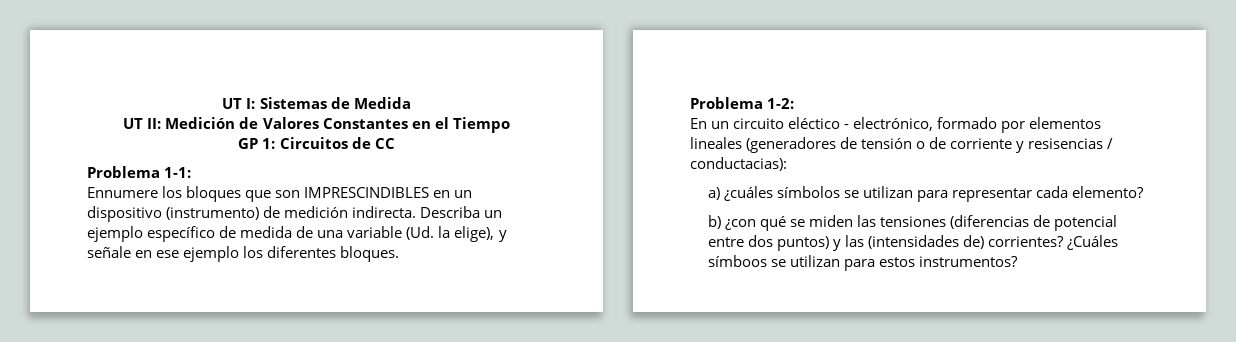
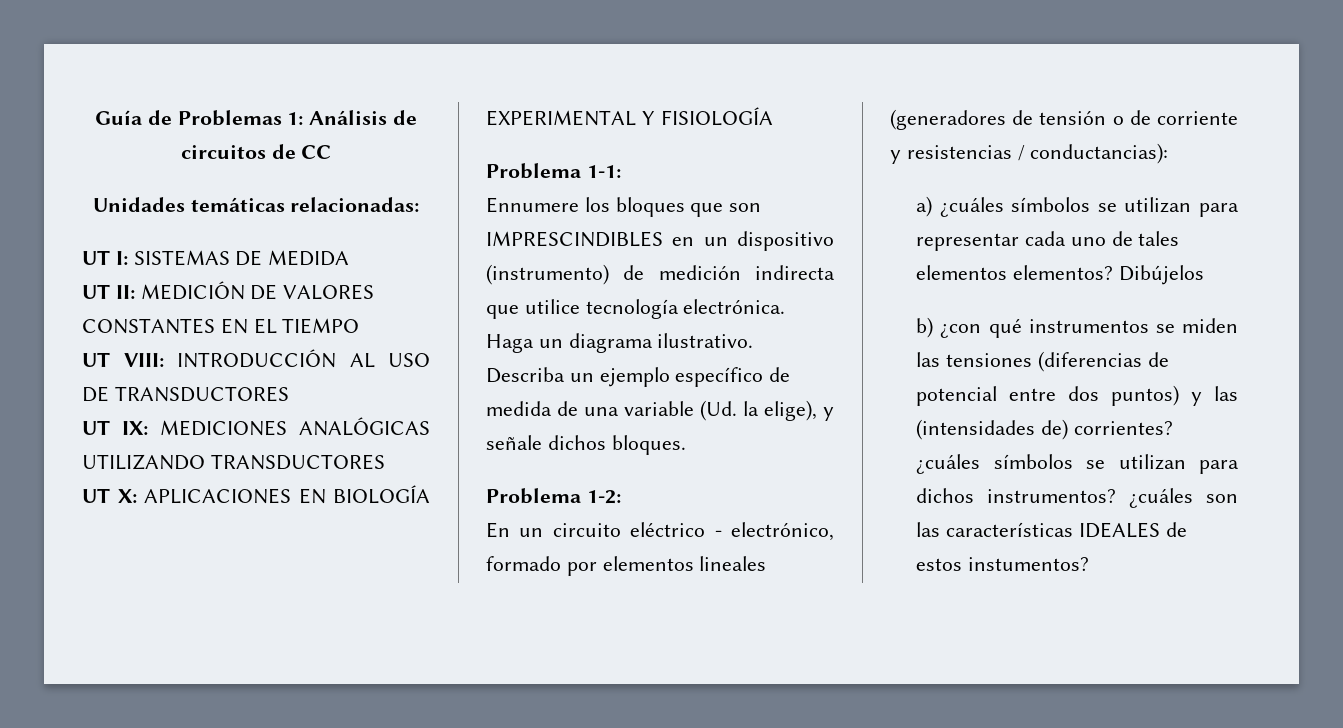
[222,97,411,109] [123,117,510,133] [238,137,395,149] UT I: Sistemas de Medida // UT II: Medición de Valores Constantes en el Tiempo // GP 1: Circuitos de CC -> [94,110,418,126] [180,144,332,159] [92,197,420,212] [82,250,350,266] [82,281,375,300] [82,318,360,334] [82,349,430,368] [82,386,289,402] [82,417,430,436] [82,454,385,470] [82,485,430,504] [486,107,773,126] Guía de Problemas 1: Análisis de circuitos de CC // Unidades temáticas relacionadas: // UT I: SISTEMAS DE MEDIDA // UT II: MEDICIÓN DE VALORES CONSTANTES EN EL TIEMPO // UT VIII: INTRODUCCIÓN AL USO DE TRANSDUCTORES // UT IX: MEDICIONES ANALÓGICAS UTILIZANDO TRANSDUCTORES // UT X: APLICACIONES EN BIOLOGÍA EXPERIMENTAL Y FISIOLOGÍA
[352,206,417,218] indirecta. -> [755,265,835,280] [486,299,786,319] [486,333,754,353] indirecta que utilice tecnología electrónica. Haga un diagrama ilustrativo.
[135,246,337,262] en ese ejemplo los diferentes -> [547,435,606,450] dichos
[788,117,841,129] eléctico -> [630,522,706,537] eléctrico
[1028,138,1114,149] [690,157,787,171] resisencias / conductacias): -> [906,143,1169,164] resistencias / conductancias):
[1072,186,1145,198] elemento? -> [1070,231,1180,246] [916,265,1204,285] uno de tales elementos elementos? Dibújelos
(786, 223) none -> [1028,319,1149,333] instrumentos
[1067,235,1119,250] [707,255,1018,271] ¿Cuáles símboos se utilizan para estos instrumentos? -> [916,454,1239,474] [916,488,1238,508] [916,522,1187,538] [916,557,1089,571] ¿cuáles símbolos se utilizan para dichos instrumentos? ¿cuáles son las características IDEALES de estos instumentos?

